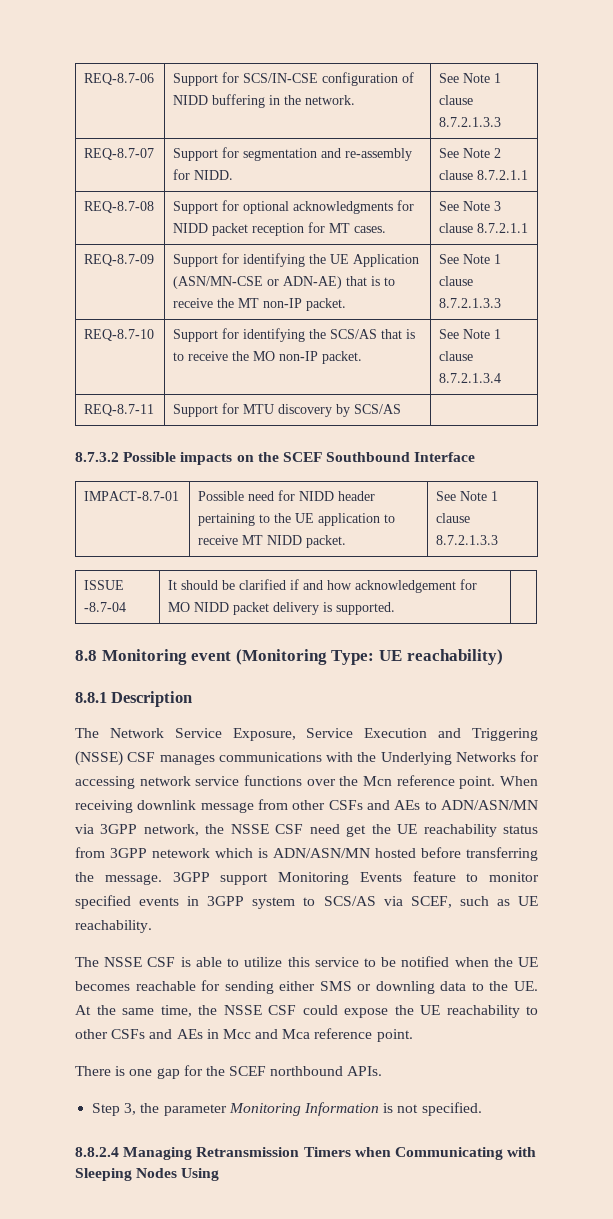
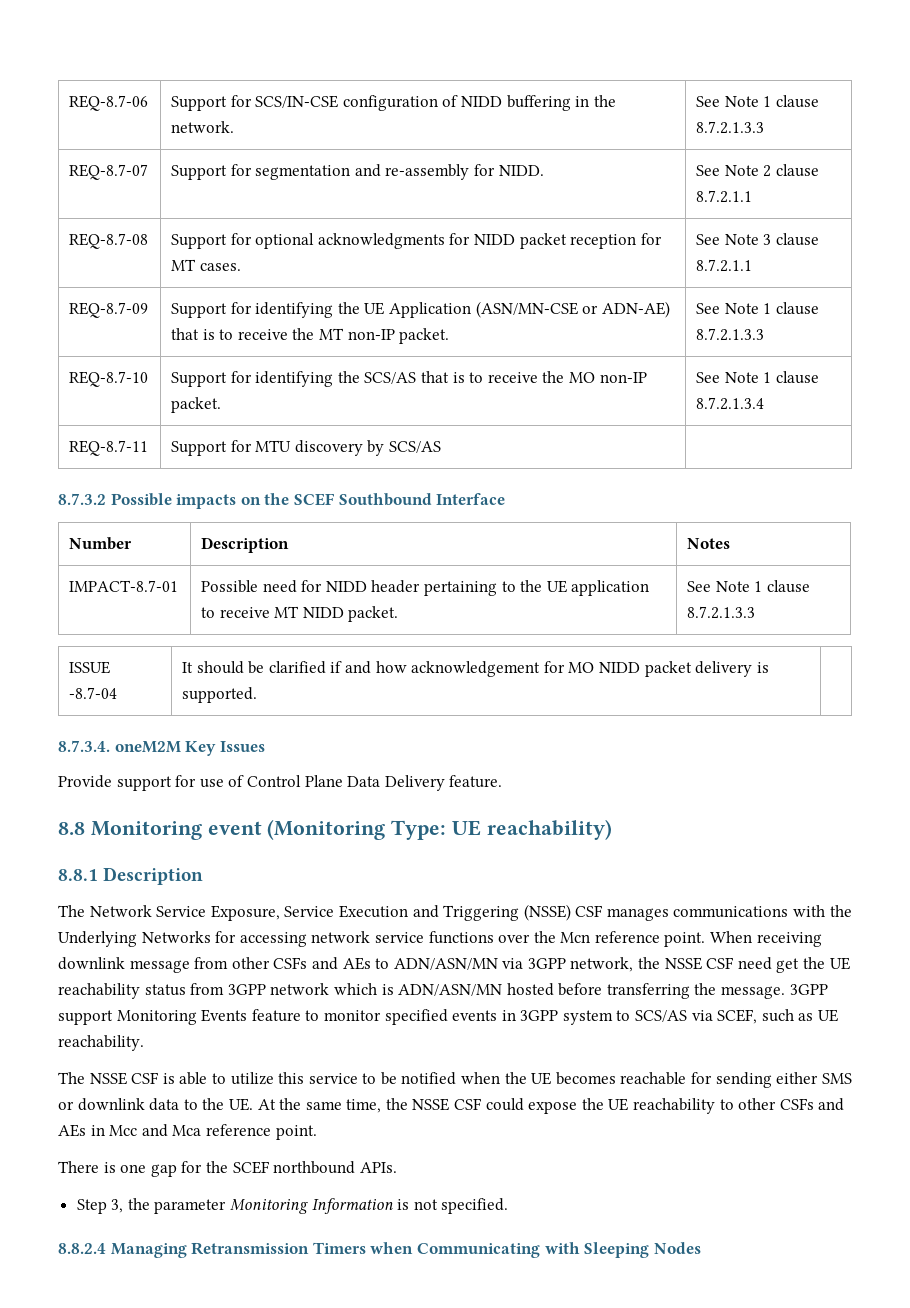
(476, 457) none -> [69,537,133,550] [201,537,290,553] [687,538,731,549] // Number | Description | Notes
(396, 608) none -> [58,740,265,756] [58,775,503,791] // 8.7.3.4. oneM2M Key Issues // Provide support for use of Control Plane Data Delivery feature.
[152,848,210,858] netework -> [270,983,330,995] network
[375,981,435,994] downling -> [77,1098,145,1111] downlink
[181,1168,220,1181] Using -> (701, 1248) none

